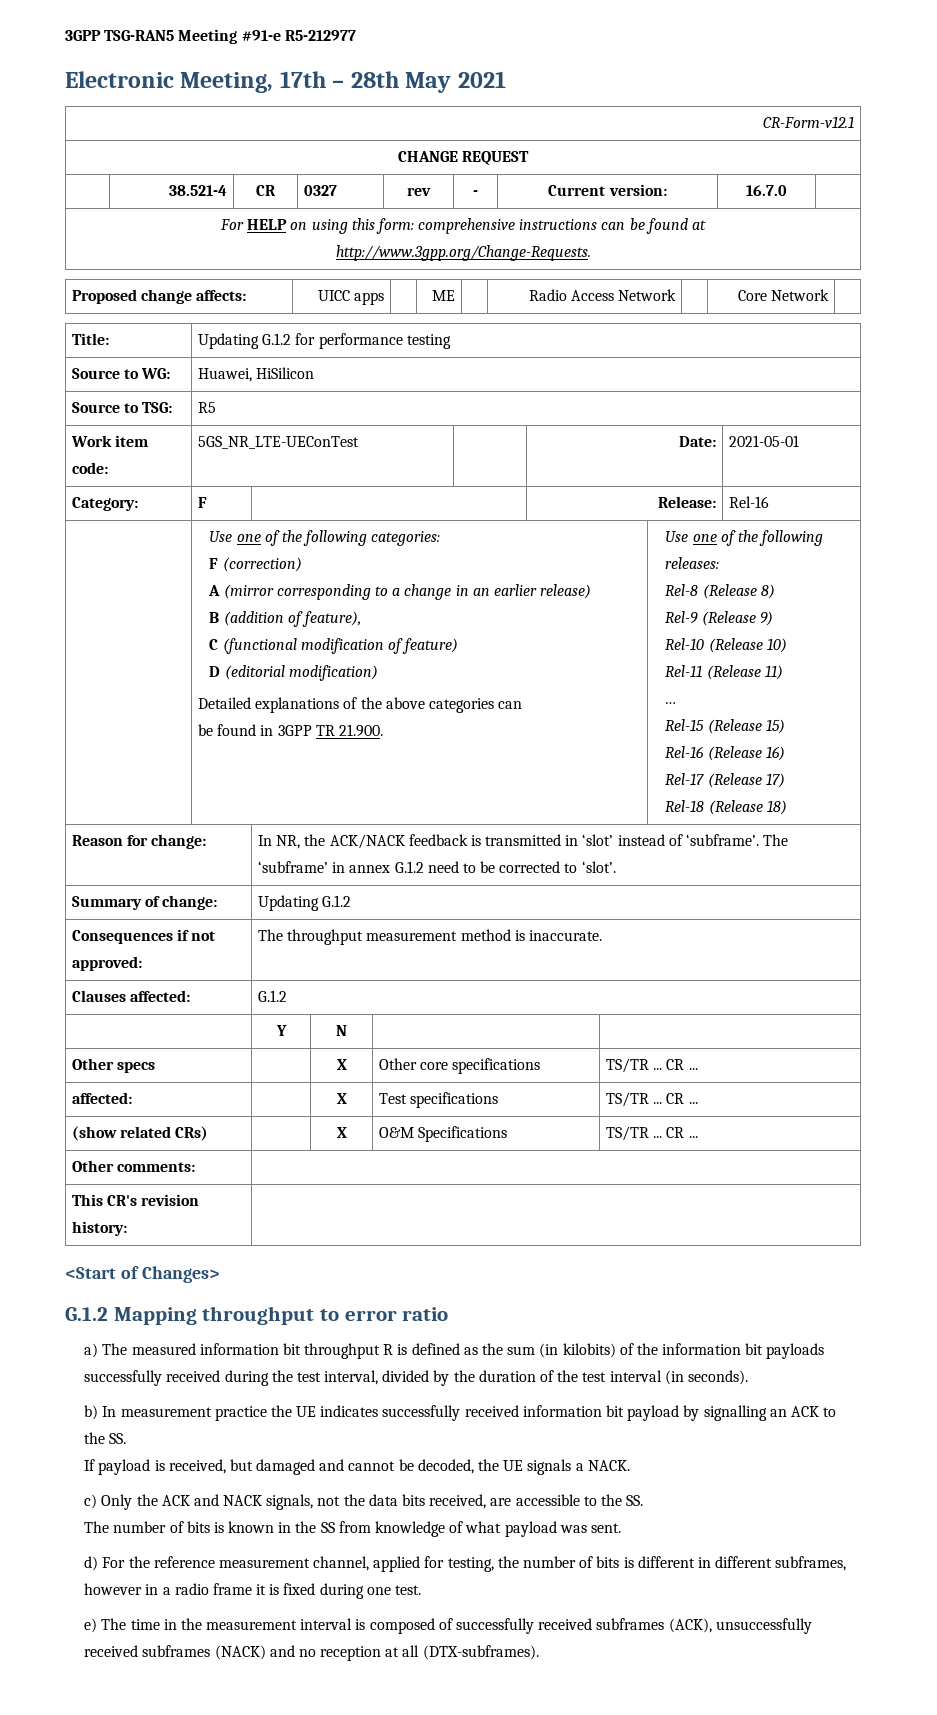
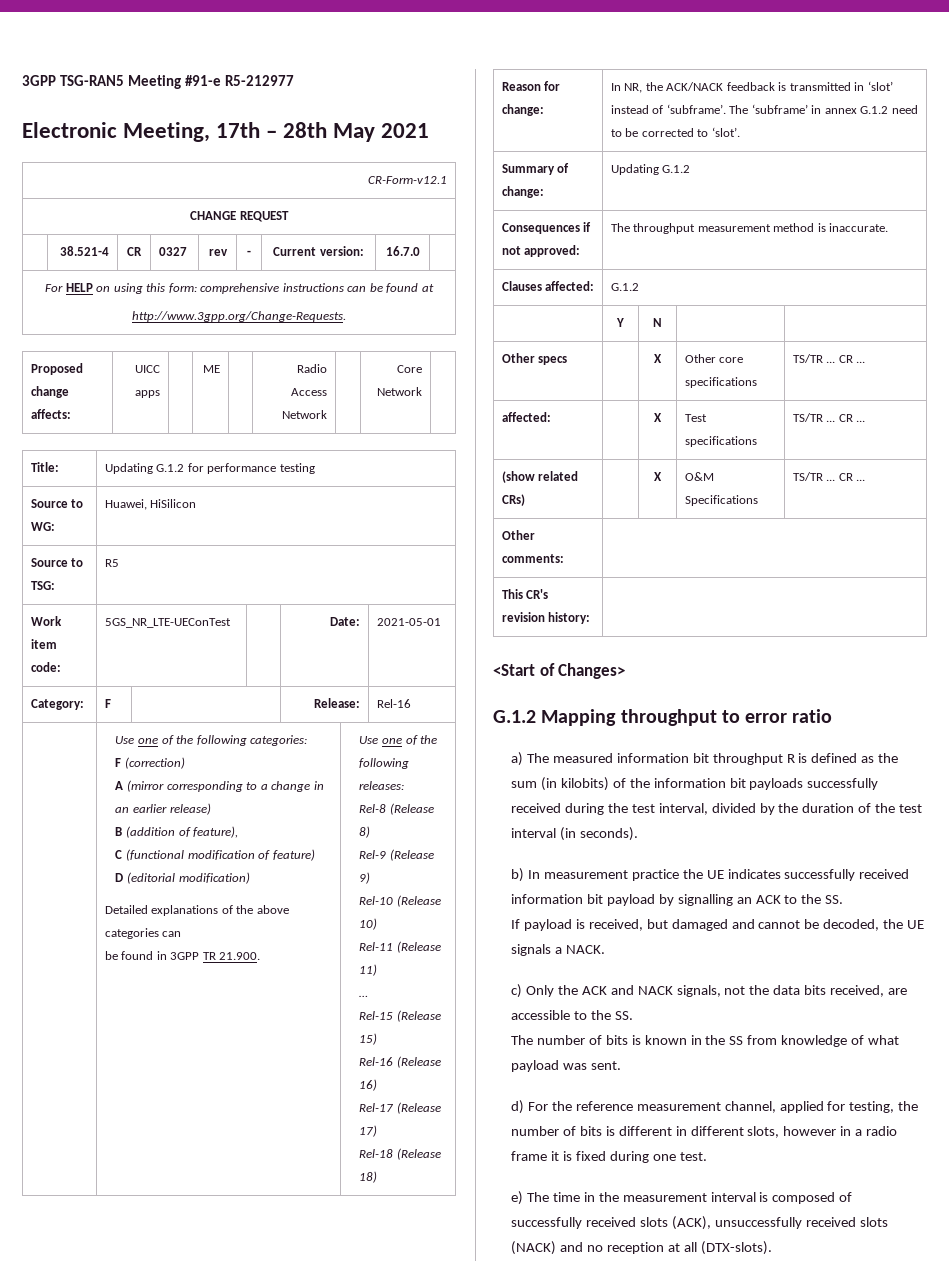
[775,1556,847,1571] subframes, -> [747,1126,780,1138] slots,
[596,1618,665,1630] subframes -> [639,1217,668,1227] slots
[142,1645,211,1657] subframes -> [859,1217,888,1227] slots
[422,1645,539,1660] (DTX-subframes). -> [700,1241,772,1255] (DTX-slots).

